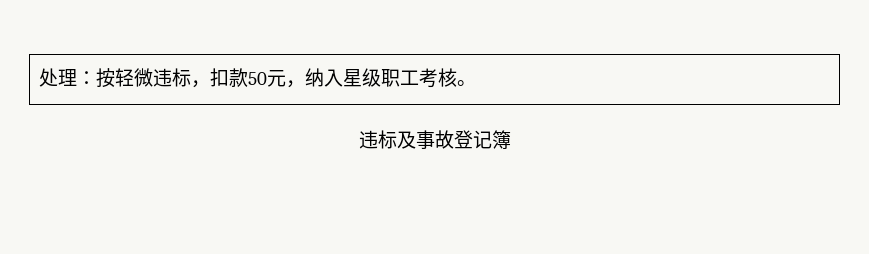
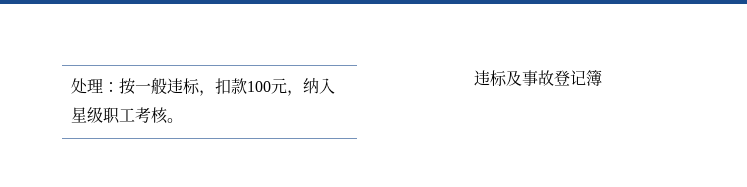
[115,68,154,87] 轻微 -> [134,78,167,94] 一般
[248,72,268,85] 50 -> [246,81,271,92] 100

